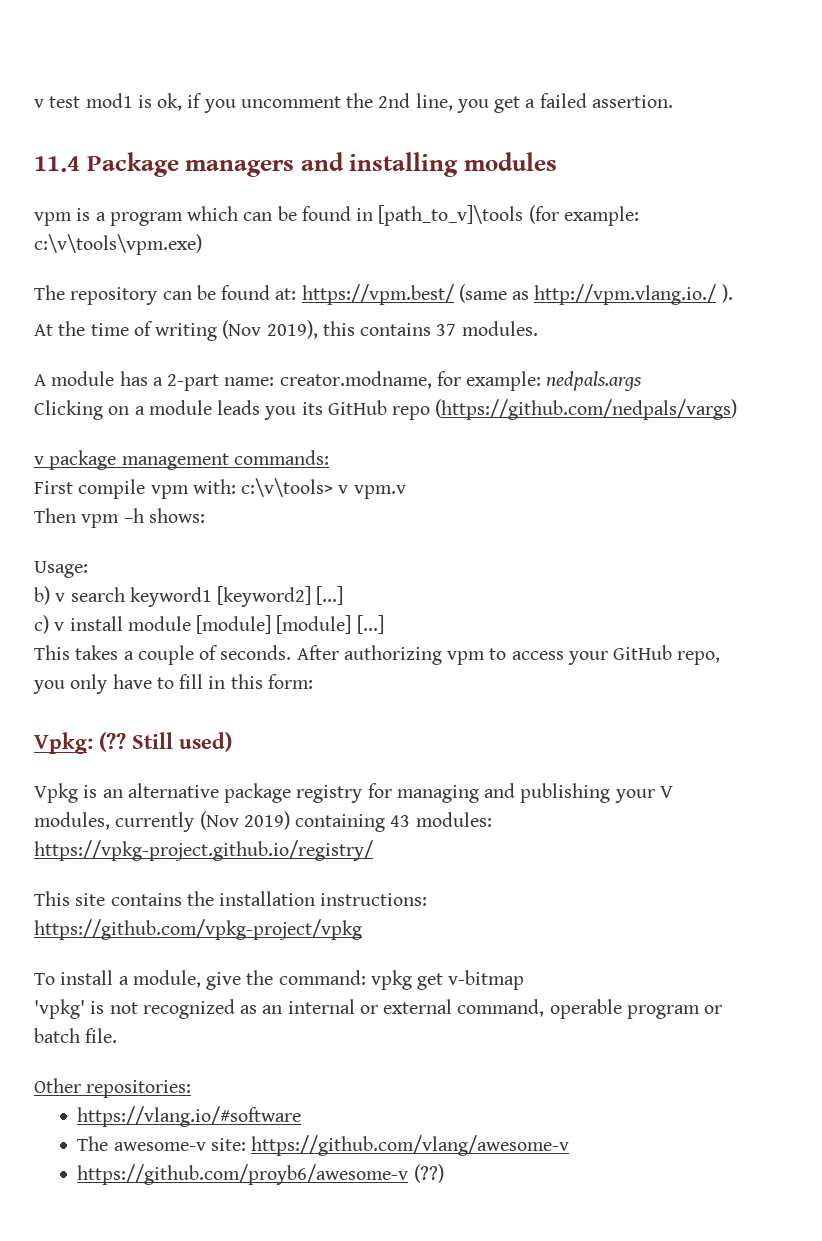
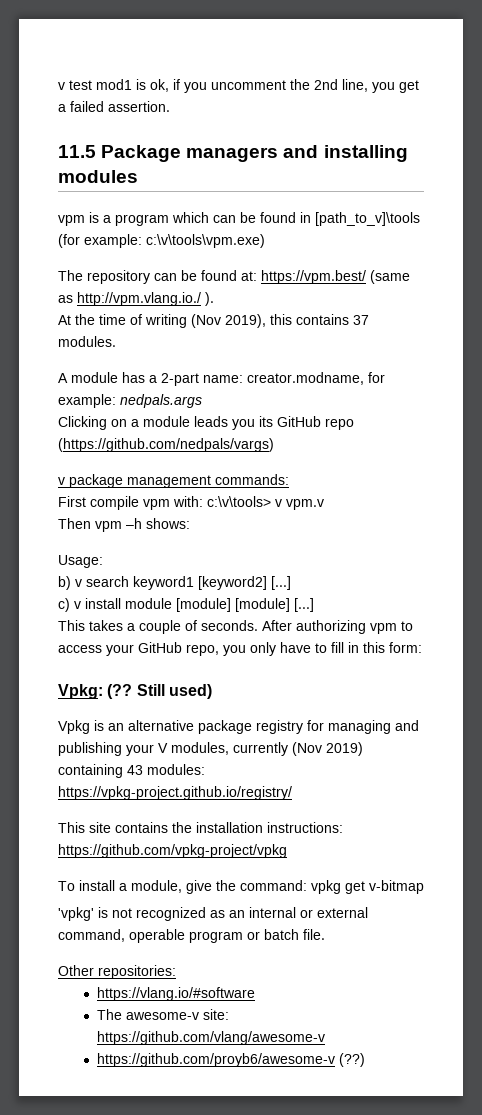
[34,156,80,172] 11.4 -> [58,145,96,158] 11.5

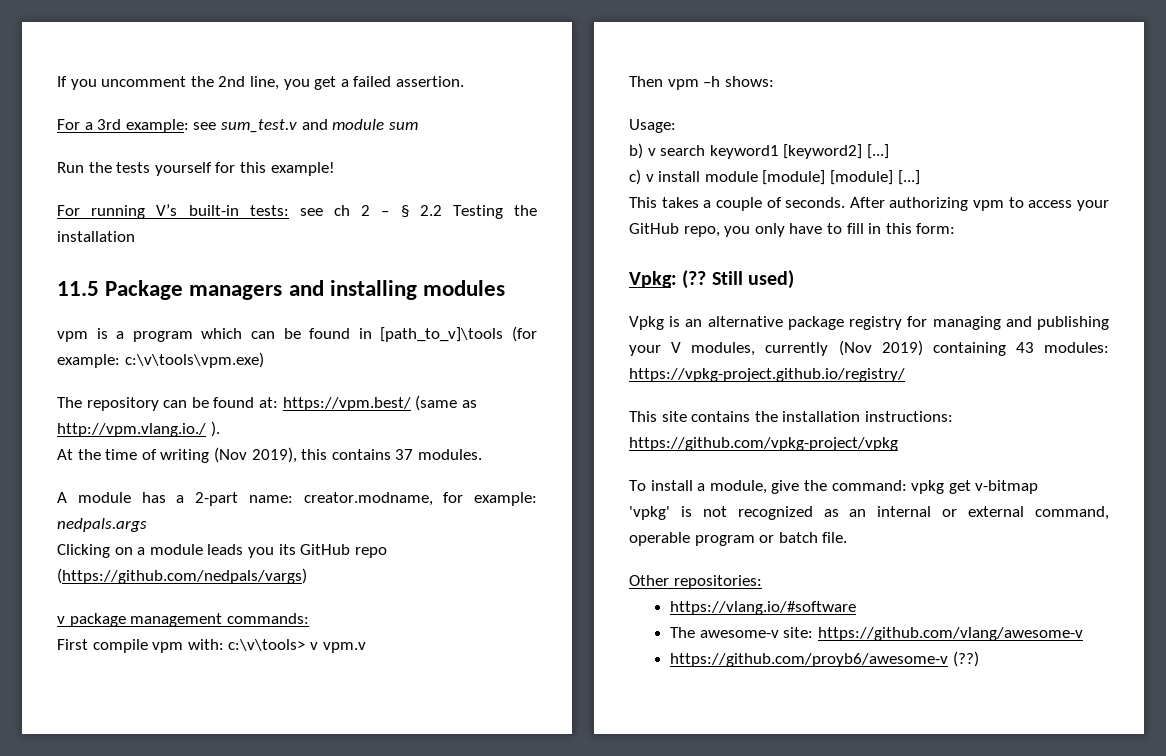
[58,79,180,92] v test mod1 is ok, if -> [57,76,67,87] If
(170, 106) none -> [57,119,418,133] [57,162,335,176] [57,204,537,219] [57,231,135,242] // For a 3rd example: see sum_test.v and module sum // Run the tests yourself for this example! // For running V’s built-in tests: see ch 2 – § 2.2 Testing the installation

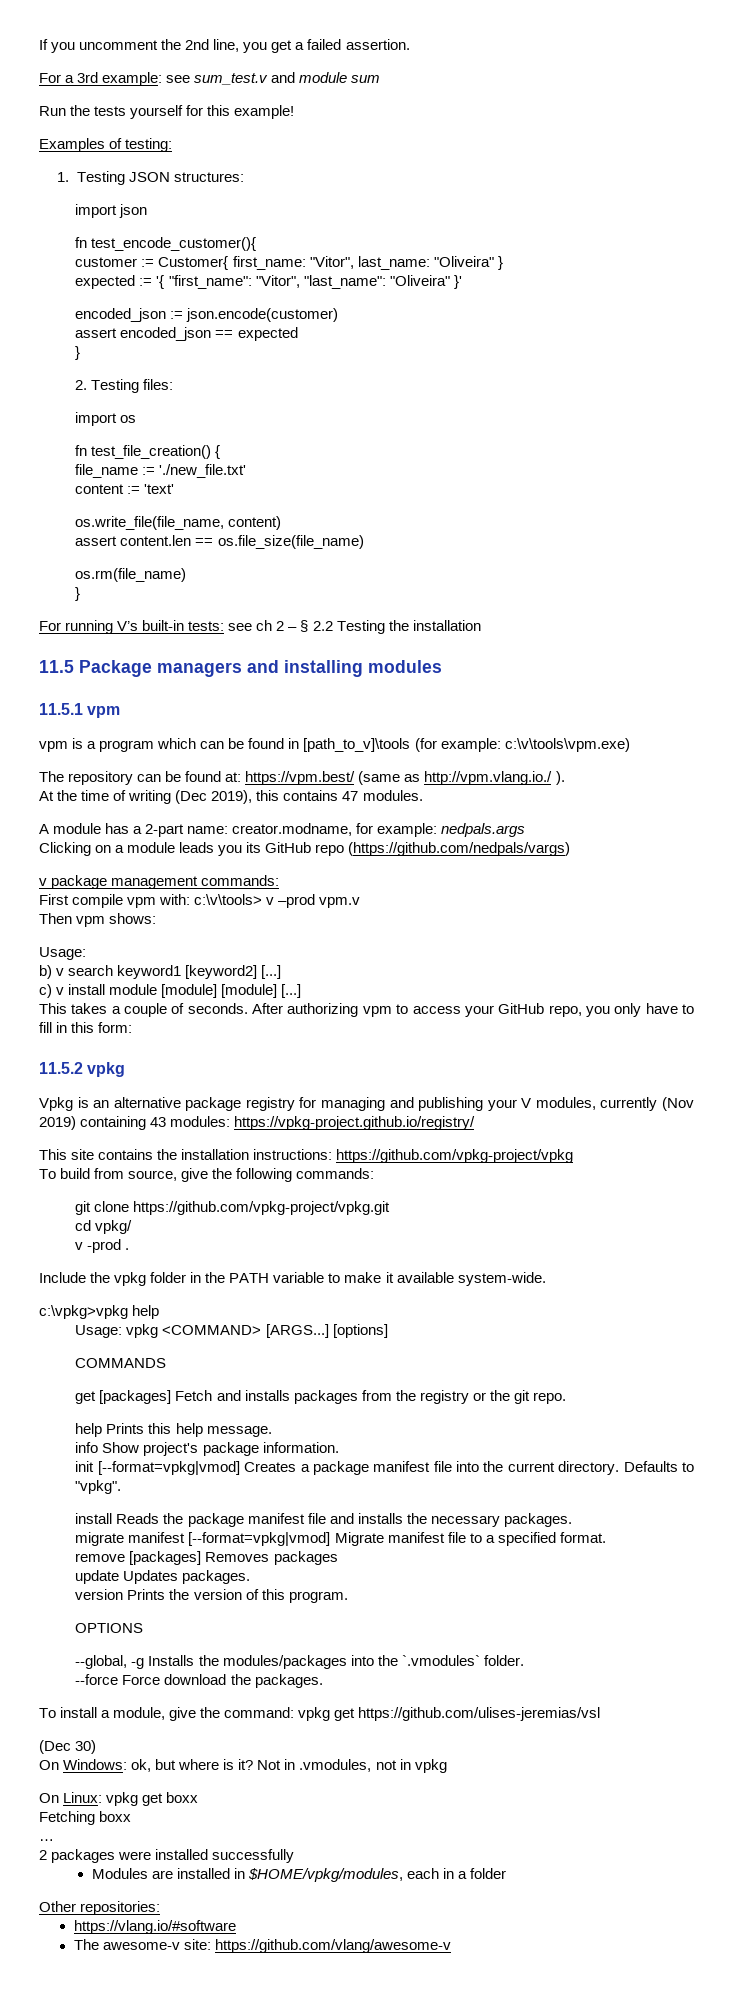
(335, 169) none -> [39,138,173,152] [57,171,244,185] [75,204,148,218] [75,237,257,251] [75,256,503,270] [75,275,462,289] [75,308,339,322] [75,327,298,341] [75,346,81,360] [75,379,174,393] [75,412,137,426] [75,445,221,459] [75,464,247,478] [75,484,175,494] [75,516,282,530] [75,535,364,549] [75,568,187,582] [75,587,81,601] // Examples of testing: // 1. Testing JSON structures: // import json // fn test_encode_customer(){ // customer := Customer{ first_name: "Vitor", last_name: "Oliveira" } // expected := '{ "first_name": "Vitor", "last_name": "Oliveira" }' // encoded_json := json.encode(customer) // assert encoded_json == expected // } // 2. Testing files: // import os // fn test_file_creation() { // file_name := './new_file.txt' // content := 'text' // os.write_file(file_name, content) // assert content.len == os.file_size(file_name) // os.rm(file_name) // }
(506, 288) none -> [39,703,121,718] // 11.5.1 vpm
[213,447,247,463] (Nov -> [175,790,208,804] (Dec
[395,449,414,460] 37 -> [342,791,359,801] 47
(318, 646) none -> [278,894,316,908] –prod
[703,76,721,87] –h -> (106, 921) none
[629,270,794,289] Vpkg: (?? Still used) -> [39,1062,126,1077] 11.5.2 vpkg
(898, 444) none -> [39,1168,375,1182] [75,1201,391,1215] [75,1220,133,1234] [75,1239,130,1253] [39,1272,546,1286] [39,1305,160,1319] [75,1324,388,1338] [75,1358,167,1368] [75,1390,566,1404] [75,1423,272,1437] [75,1442,339,1456] [75,1461,695,1475] [75,1480,122,1494] [75,1513,572,1527] [75,1532,606,1546] [75,1551,338,1565] [75,1570,251,1584] [75,1589,348,1603] [75,1623,144,1633] [75,1655,524,1669] [75,1674,323,1688] // To build from source, give the following commands: // git clone https://github.com/vpkg-project/vpkg.git // cd vpkg/ // v -prod . // Include the vpkg folder in the PATH variable to make it available system-wide. // c:\vpkg>vpkg help // Usage: vpkg <COMMAND> [ARGS...] [options] // COMMANDS // get [packages] Fetch and installs packages from the registry or the git repo. // help Prints this help message. // info Show project's package information. // init [--format=vpkg|vmod] Creates a package manifest file into the current directory. Defaults to "vpkg". // install Reads the package manifest file and installs the necessary packages. // migrate manifest [--format=vpkg|vmod] Migrate manifest file to a specified format. // remove [packages] Removes packages // update Updates packages. // version Prints the version of this program. // OPTIONS // --global, -g Installs the modules/packages into the `.vmodules` folder. // --force Force download the packages.
[975,480,1039,494] [629,506,1109,520] [629,532,848,546] v-bitmap // 'vpkg' is not recognized as an internal or external command, operable program or batch file. -> [358,1707,601,1721] [39,1740,97,1754] [39,1759,447,1773] [39,1792,199,1806] [39,1811,132,1825] [39,1839,54,1841] [39,1849,295,1863] [91,1868,507,1882] https://github.com/ulises-jeremias/vsl // (Dec 30) // On Windows: ok, but where is it? Not in .vmodules, not in vpkg // On Linux: vpkg get boxx // Fetching boxx // … // 2 packages were installed successfully // Modules are installed in $HOME/vpkg/modules, each in a folder
[670,651,979,667] // https://github.com/proyb6/awesome-v (??) -> (451, 1946) none

